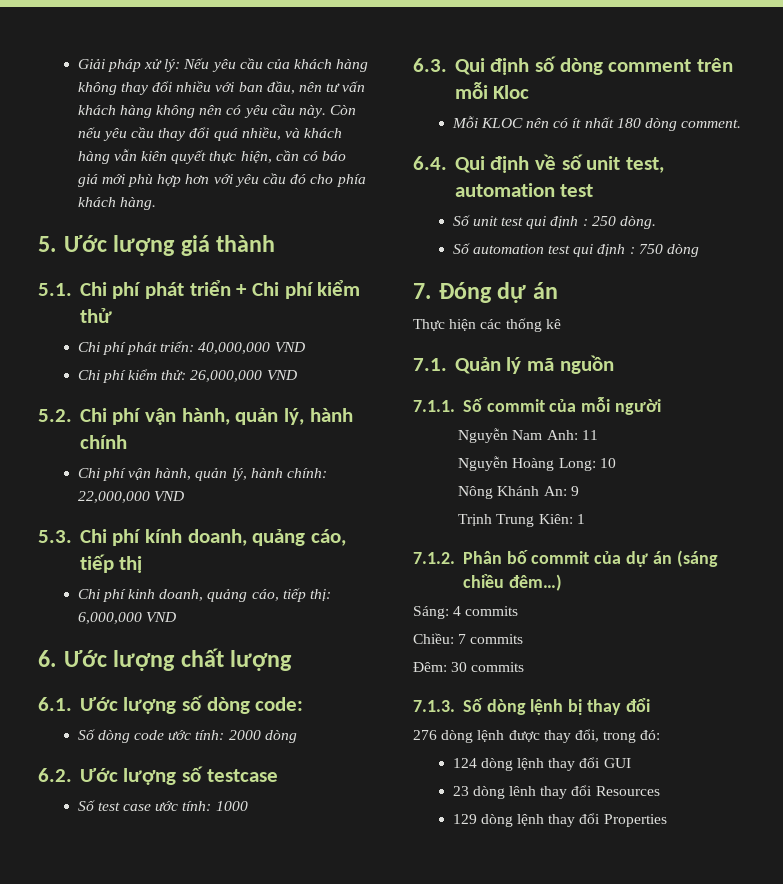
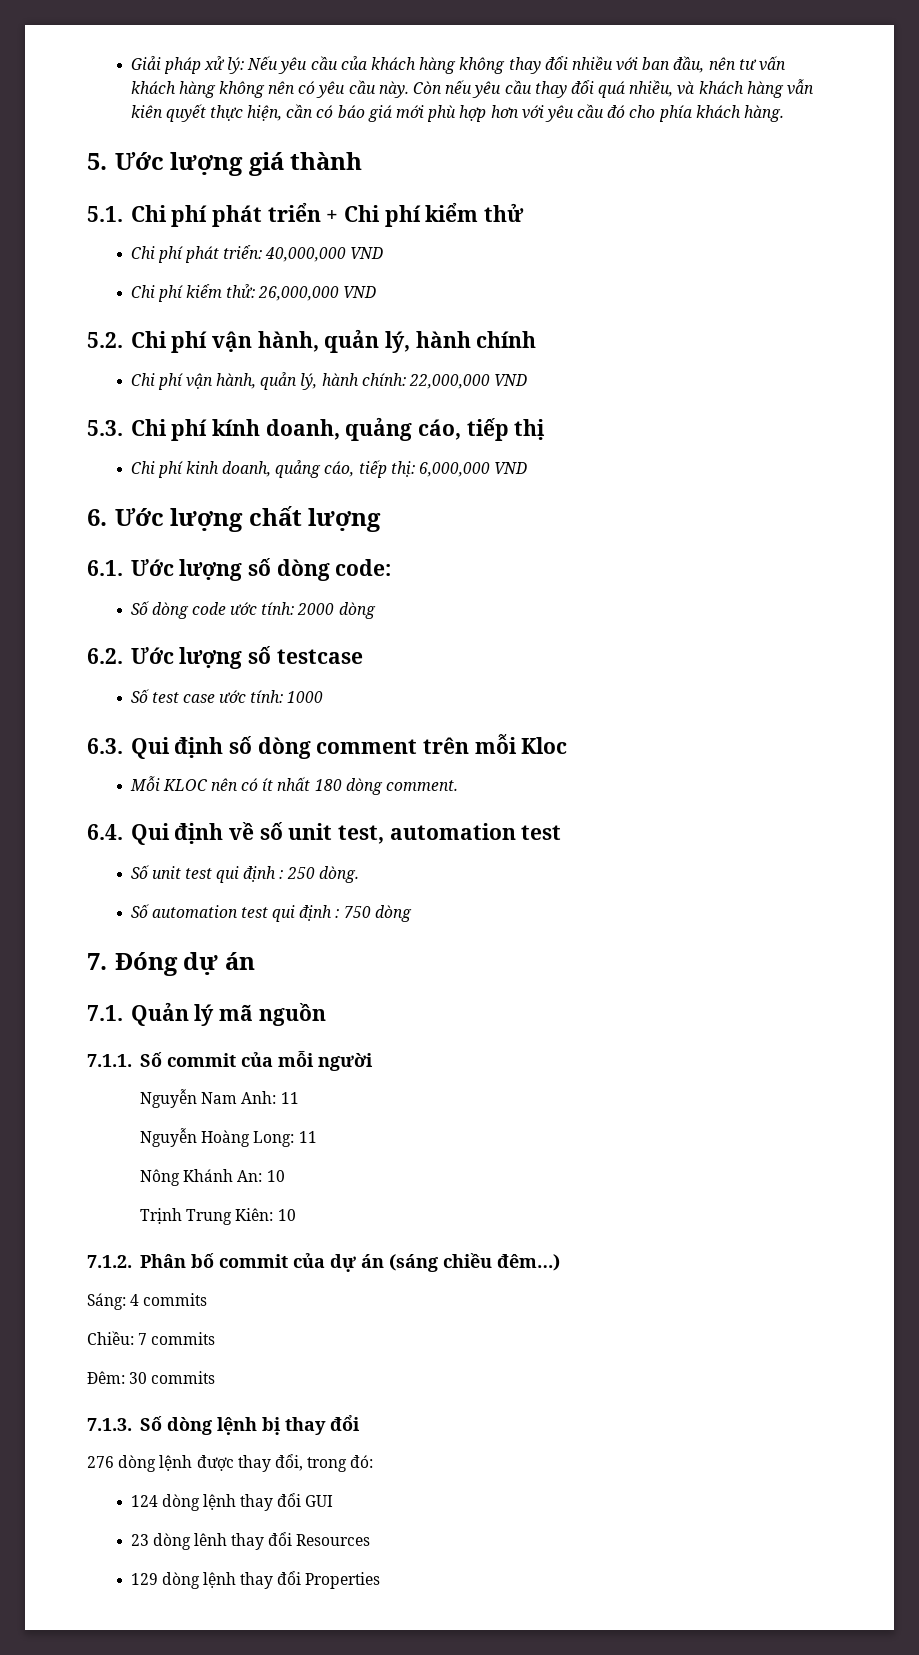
[413,318,561,332] // Thực hiện các thống kê -> (255, 961) none
[599,458,616,468] 10 -> [298,1131,317,1143] 11
[570,486,579,496] 9 -> [266,1170,285,1182] 10
[576,514,585,524] 1 -> [277,1209,296,1221] 10

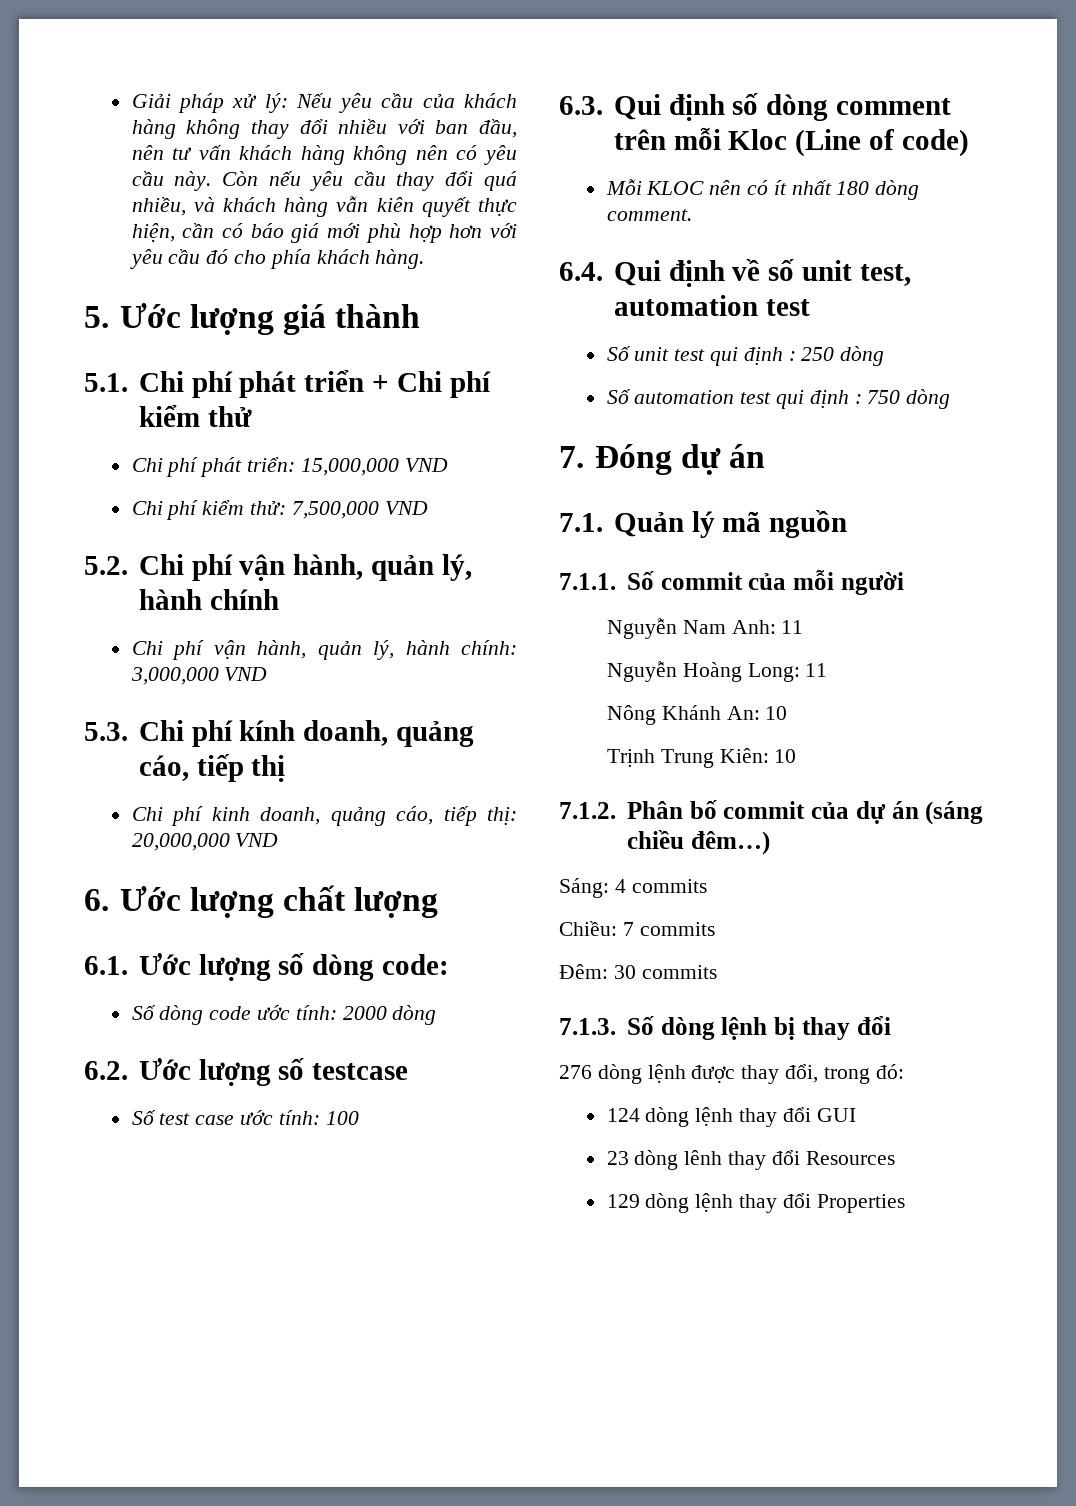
[265,247,347,262] 40,000,000 -> [300,458,399,476] 15,000,000
[258,286,340,301] 26,000,000 -> [291,501,379,519] 7,500,000
[409,374,491,389] 22,000,000 -> [130,667,219,685] 3,000,000
[419,462,491,477] 6,000,000 -> [131,833,230,851] 20,000,000
[287,691,324,703] 1000 -> [325,1111,359,1125] 100
(568, 745) none -> [795,129,969,157] (Line of code)
[318,866,359,883] dòng. -> [840,346,885,366] dòng

